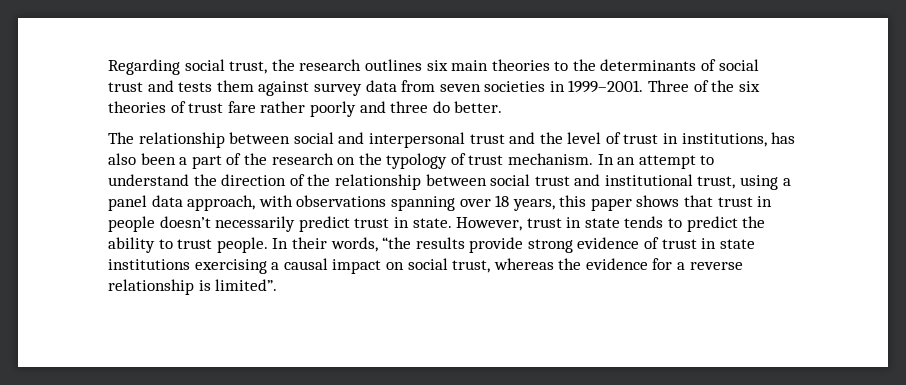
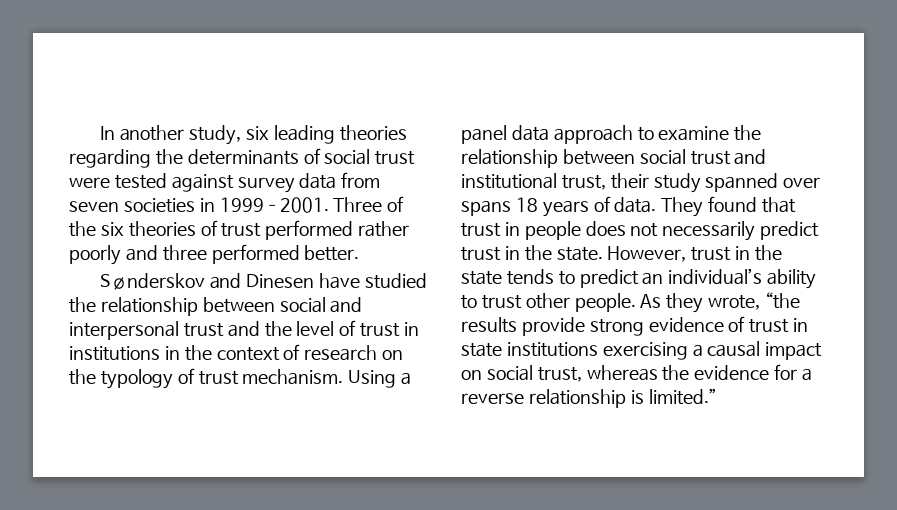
[108,59,569,75] Regarding social trust, the research outlines six main theories to -> [99,125,407,145] [69,149,151,168] In another study, six leading theories regarding
[147,80,254,92] and tests them -> [69,173,167,189] were tested
[227,101,256,113] fare -> [265,220,354,240] performed
[432,101,450,113] do -> [211,244,300,264] performed
[108,132,134,144] The -> [99,273,428,290] [69,297,96,313] Sønderskov and Dinesen have studied the
[681,132,796,147] [108,153,267,169] institutions, has also been a part of the -> [69,344,301,361] institutions in the context of
[597,154,715,169] [108,174,305,186] In an attempt to understand the direction of -> [348,370,412,388] [461,125,730,144] Using a panel data approach to examine
[740,175,791,190] [108,195,680,211] using a panel data approach, with observations spanning over 18 years, this paper shows -> [610,173,821,193] [461,196,758,217] their study spanned over spans 18 years of data. They found
[159,216,211,228] doesn’t -> [585,221,659,237] does not
(409, 222) none -> [524,245,552,261] the
(582, 222) none -> [755,245,783,261] the
[742,216,766,228] the -> [642,268,763,285] an individual’s
[216,237,378,253] people. In their words, -> [525,293,761,313] other people. As they wrote,
[215,279,278,291] limited”. -> [648,388,717,405] limited.”

